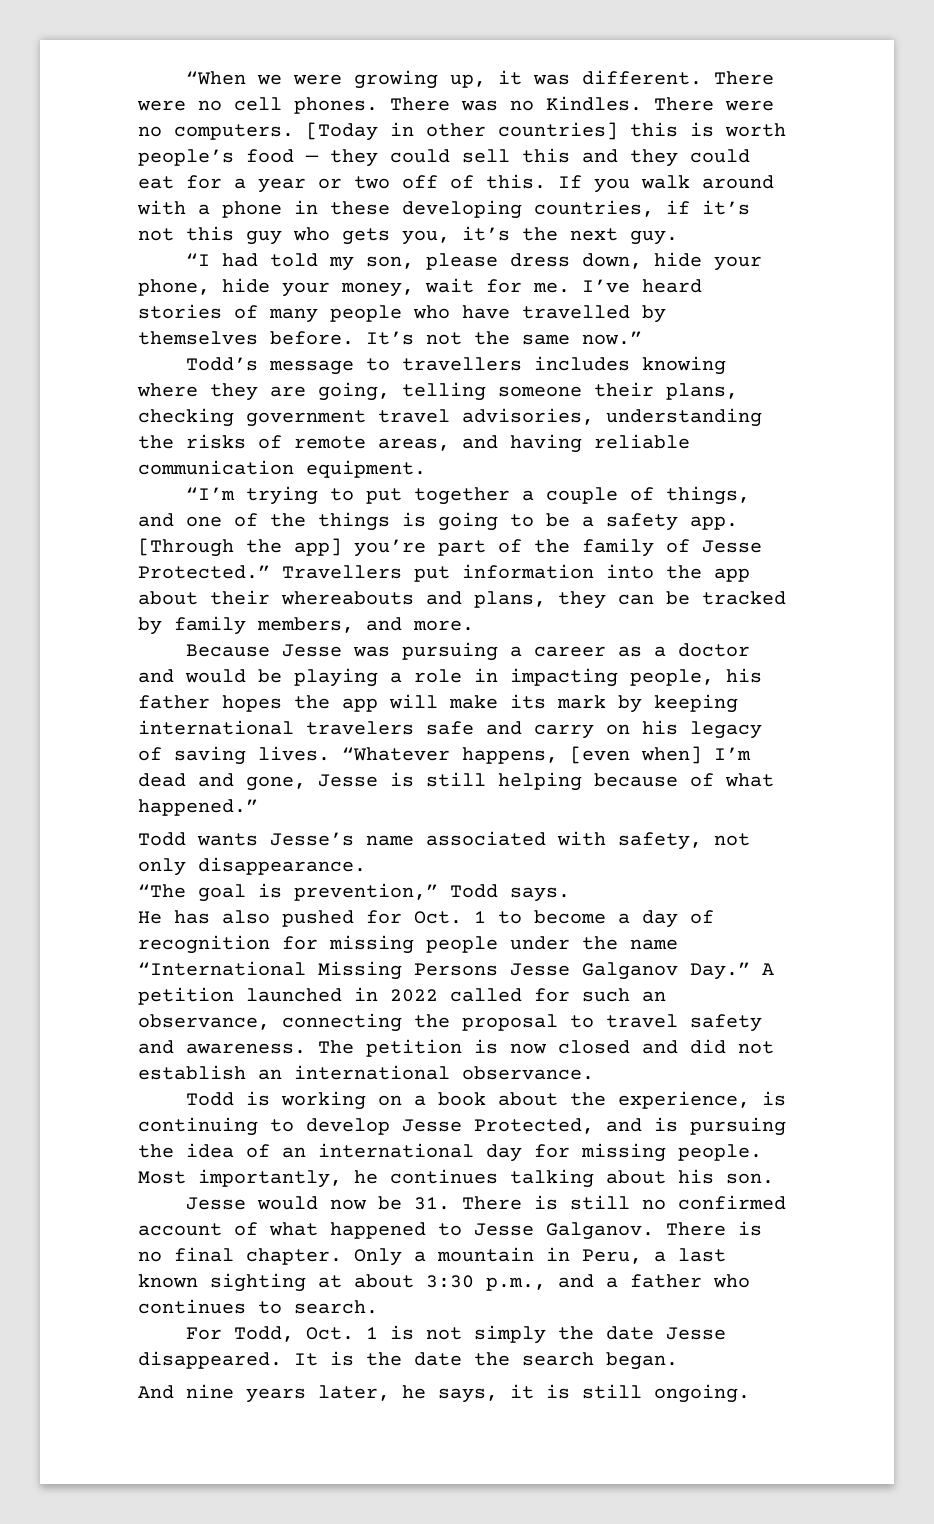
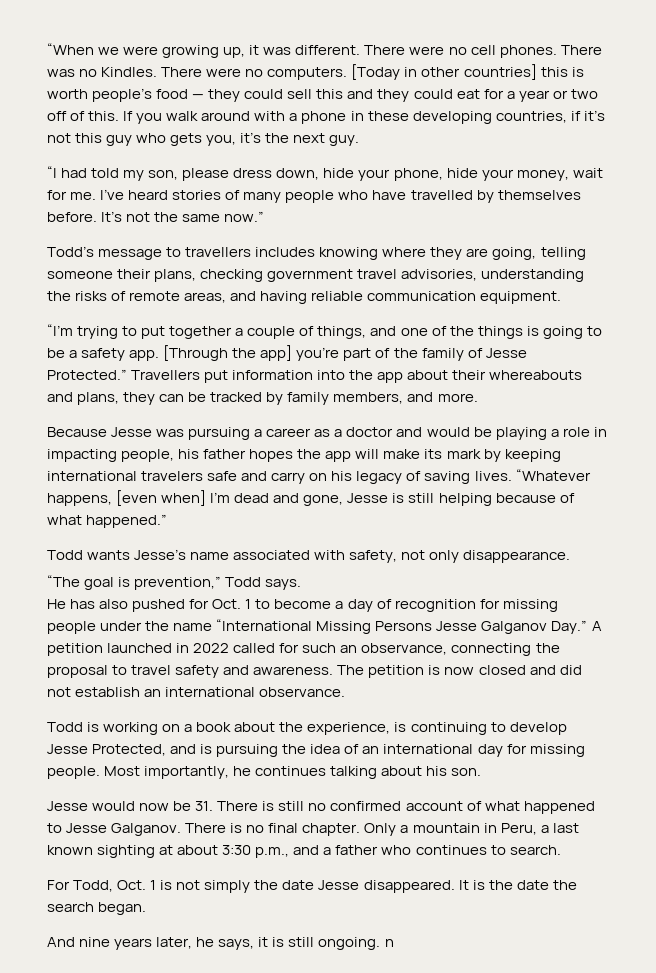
(750, 1393) none -> [384,939,394,947] n

